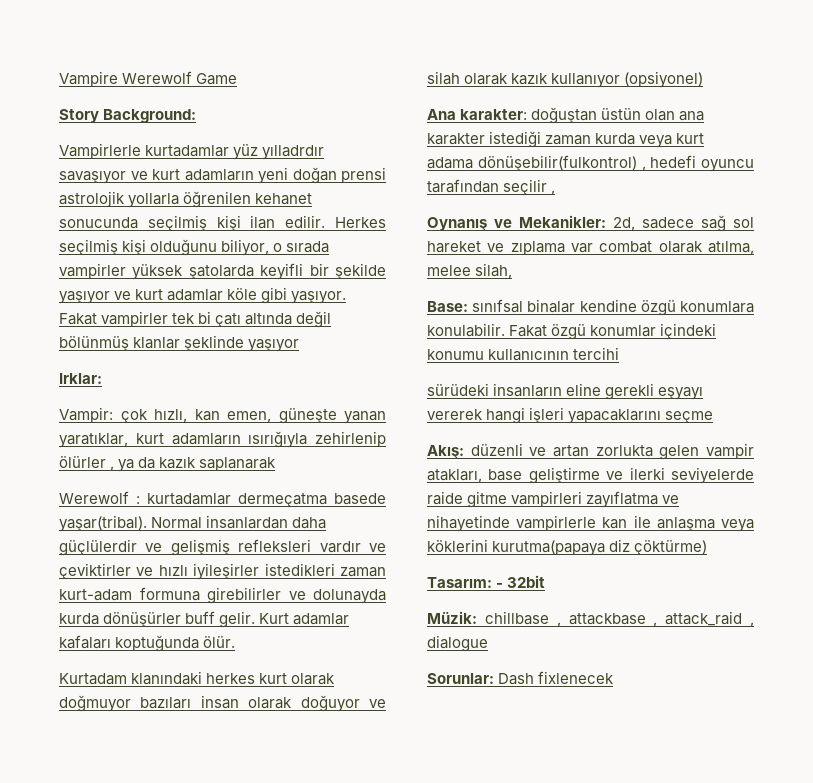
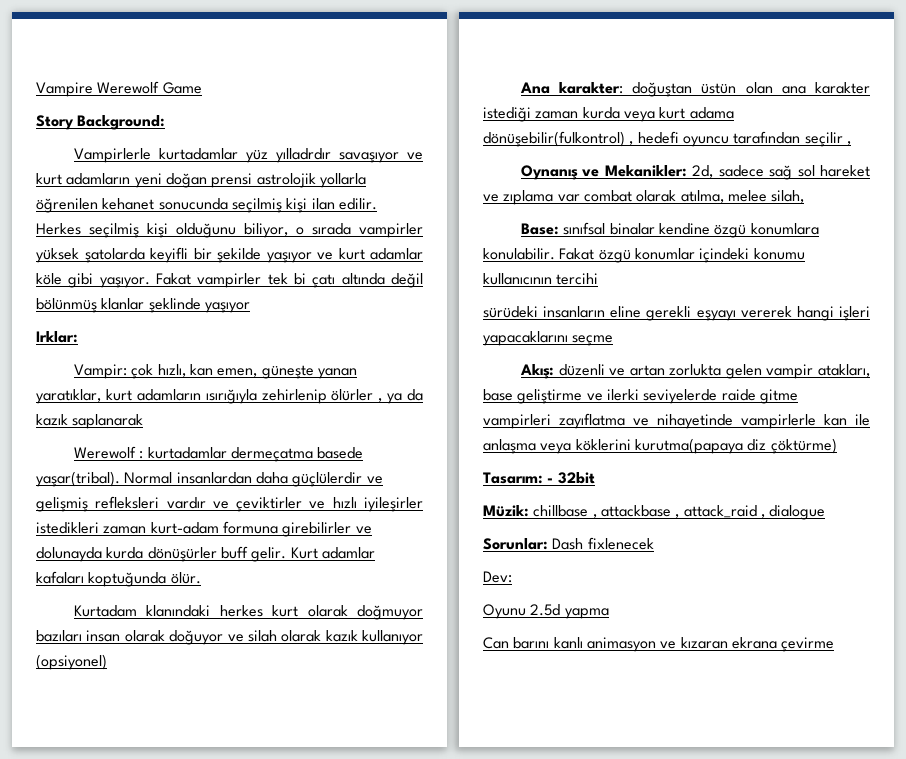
(615, 677) none -> [483,571,512,583] [483,604,609,619] [483,637,835,652] // Dev: // Oyunu 2.5d yapma // Can barını kanlı animasyon ve kızaran ekrana çevirme

